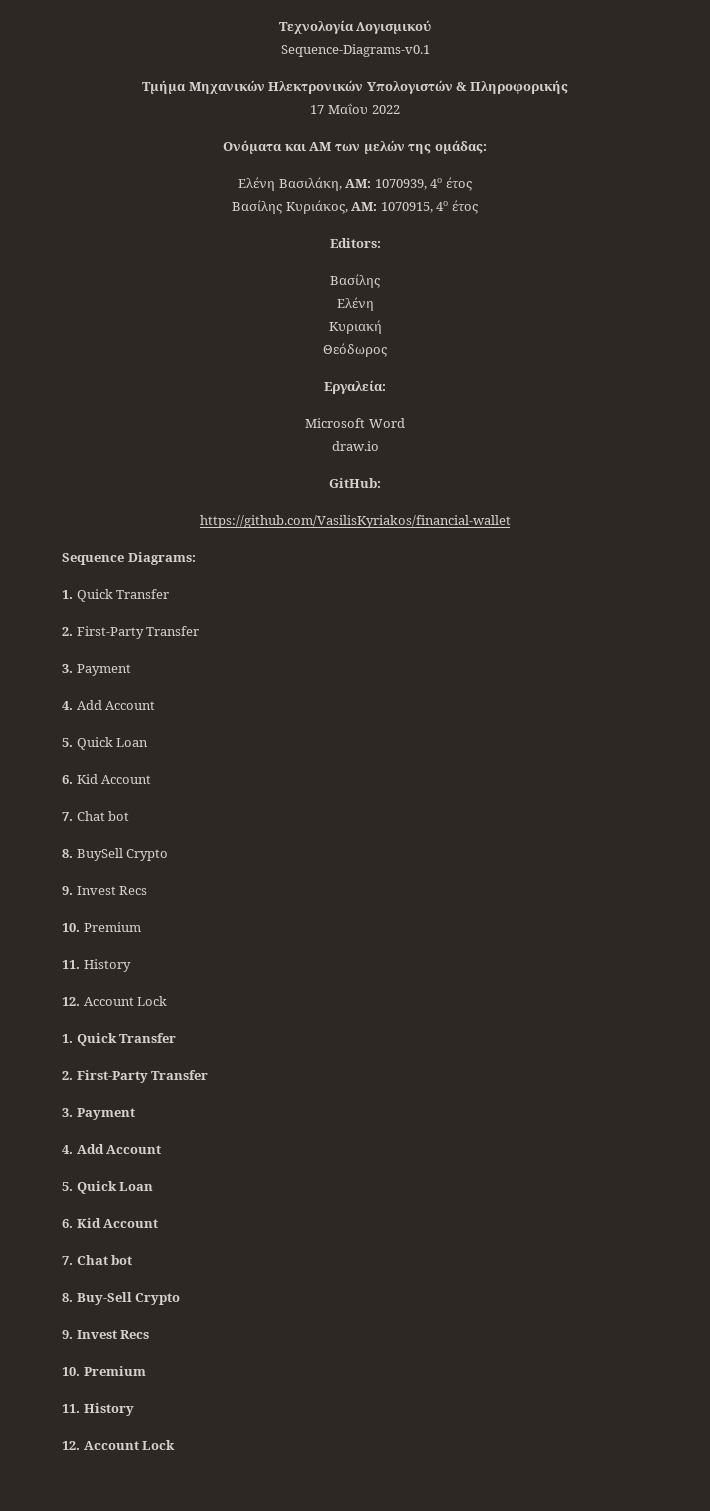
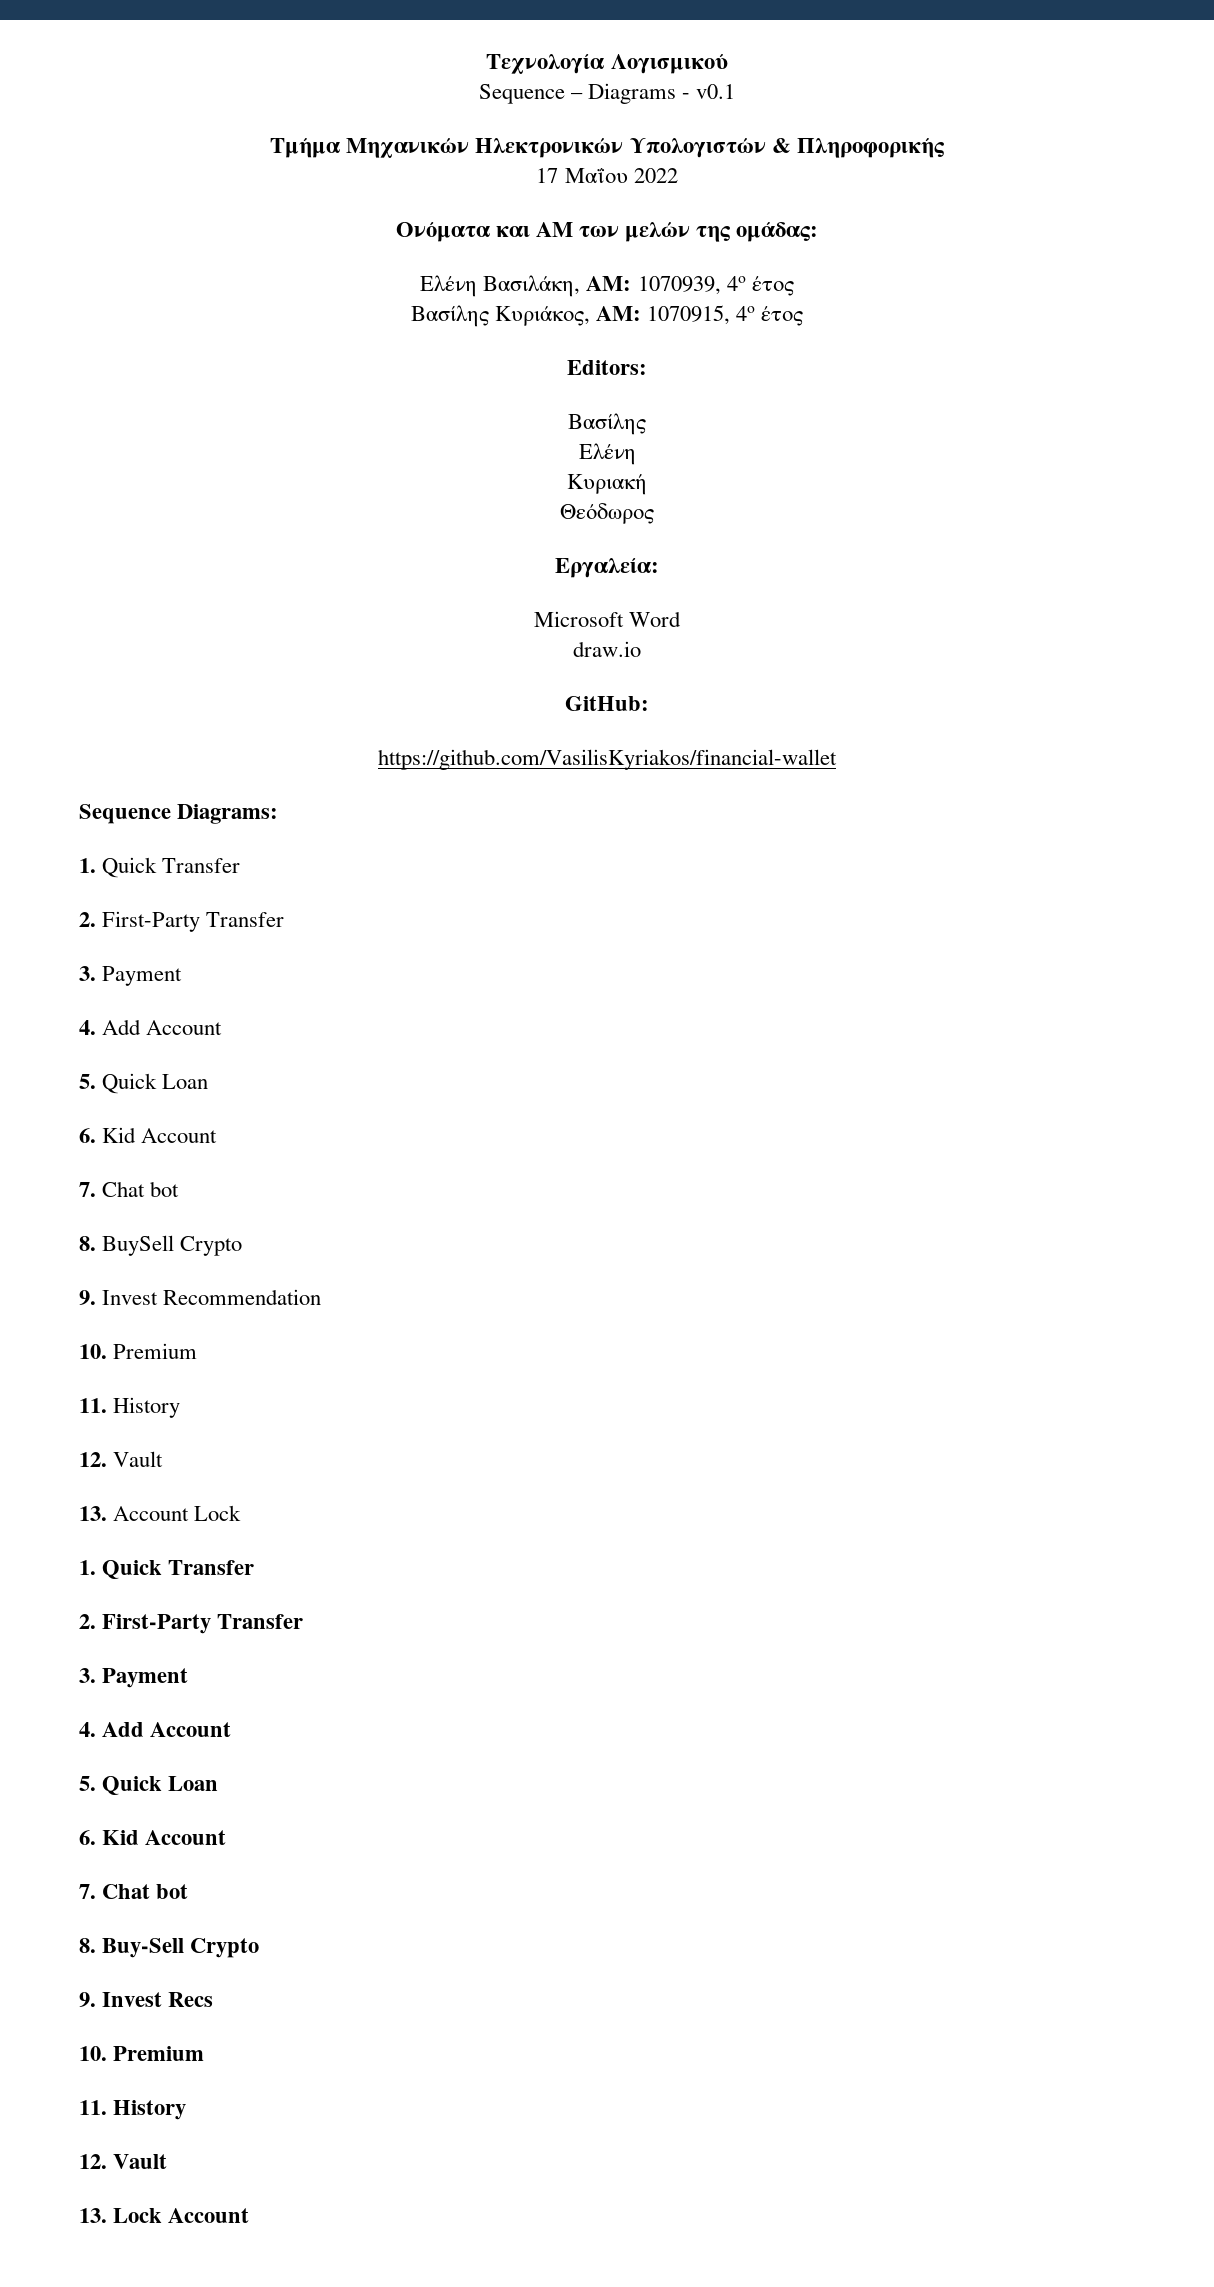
[280,44,430,57] Sequence-Diagrams-v0.1 -> [478,83,736,104] Sequence – Diagrams - v0.1
[119,886,148,895] [62,922,141,932] [62,959,131,972] [62,997,80,1006] Recs // 10. Premium // 11. History // 12. -> [163,1289,322,1305] [79,1343,198,1359] [79,1397,181,1418] [79,1451,164,1467] [79,1506,107,1521] Recommendation // 10. Premium // 11. History // 12. Vault // 13.
[83,1440,176,1450] Account Lock -> [113,2154,168,2169] [79,2208,250,2223] Vault // 13. Lock Account

